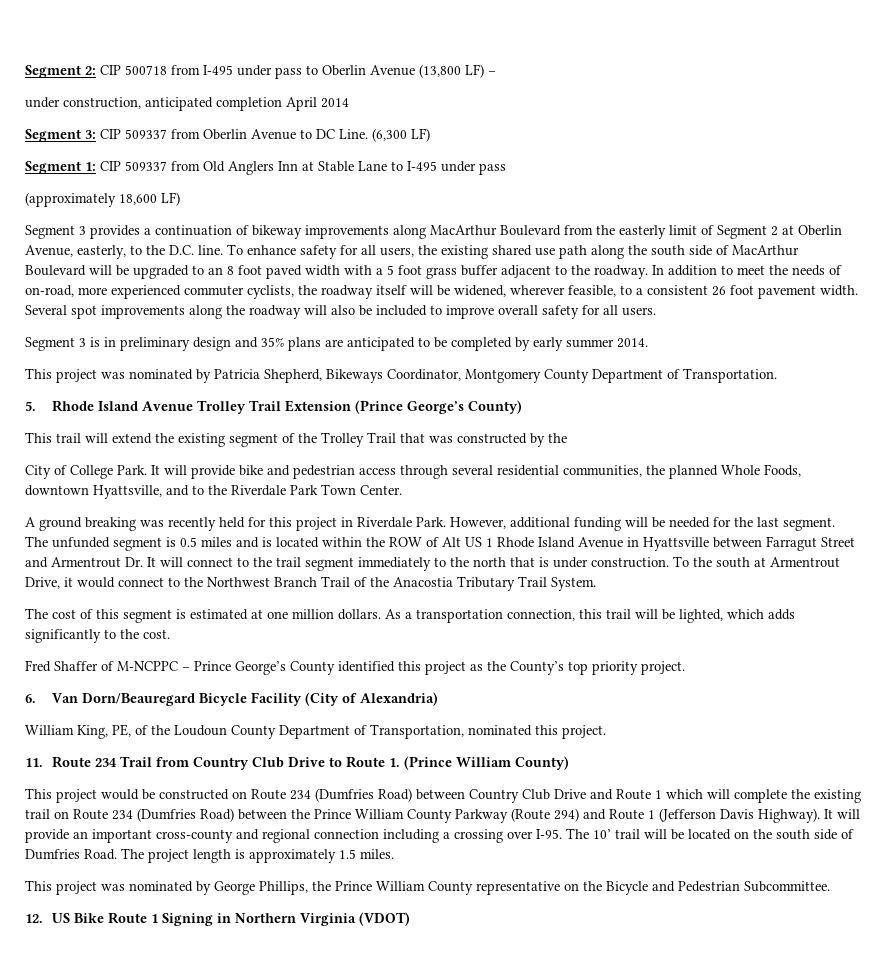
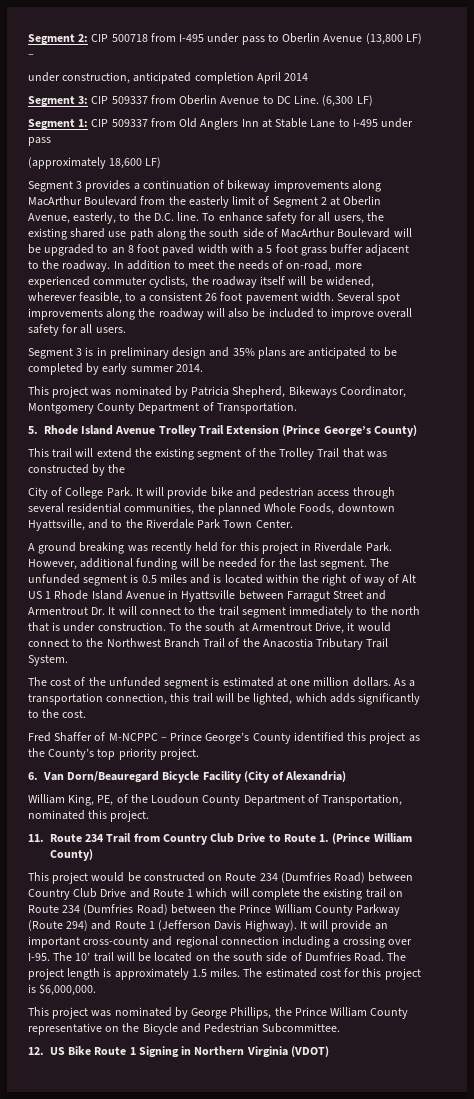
[389,537,422,547] ROW -> [322,574,385,586] right of way
[96,609,119,619] this -> [88,677,161,687] the unfunded
(394, 854) none -> [243,968,421,980] [28,984,97,996] The estimated cost for this project is $6,000,000.

